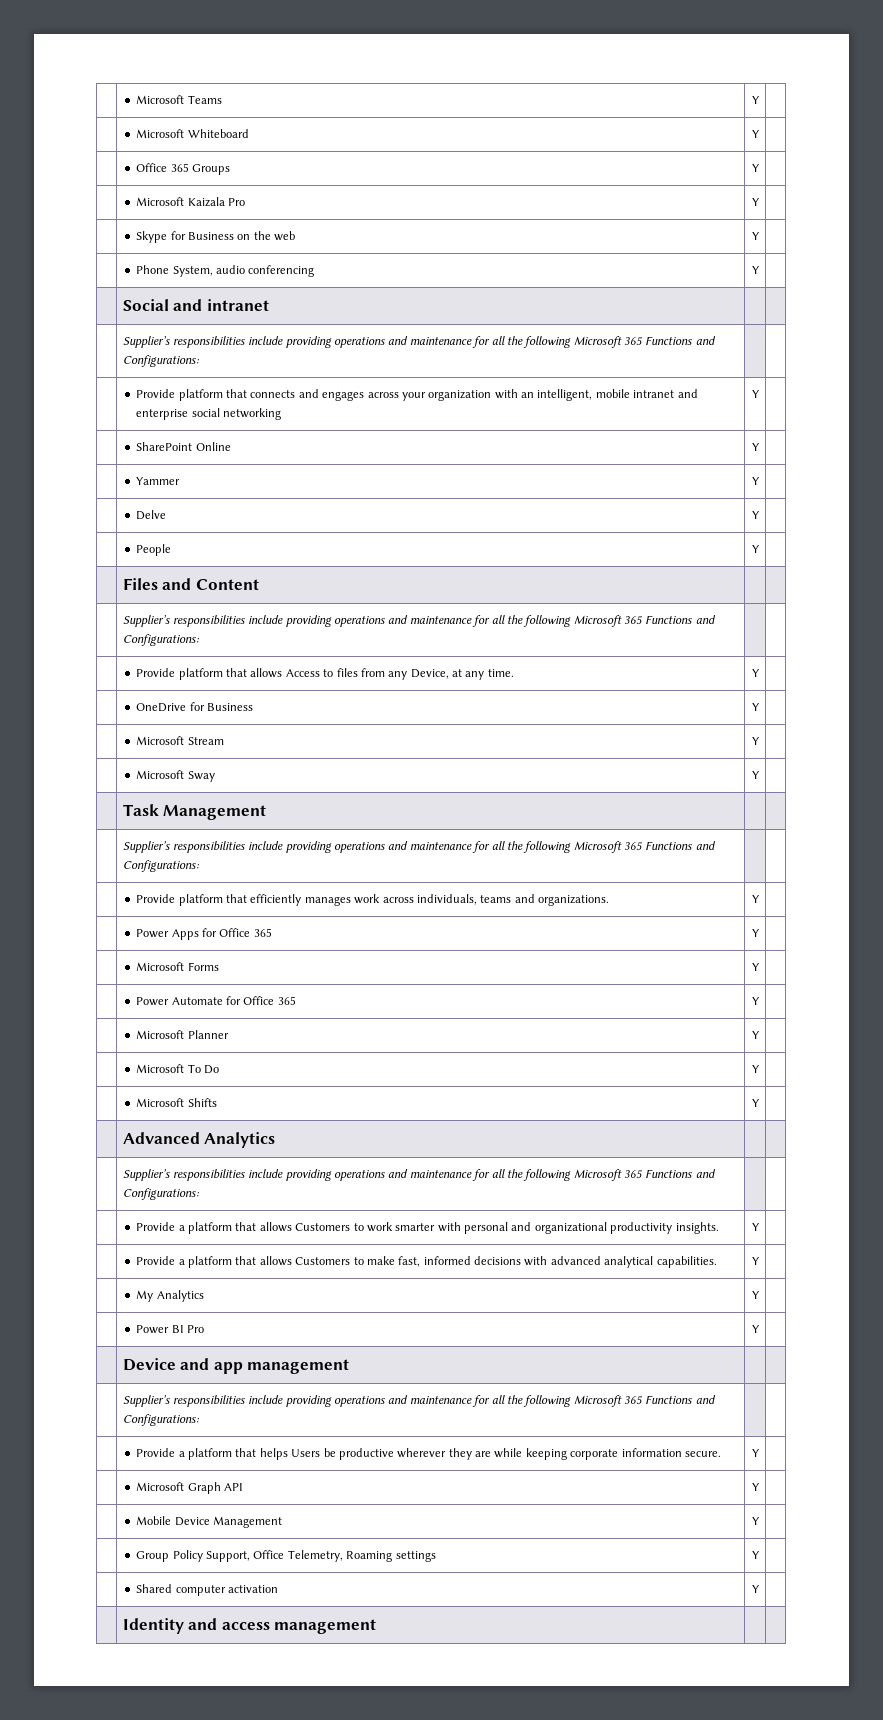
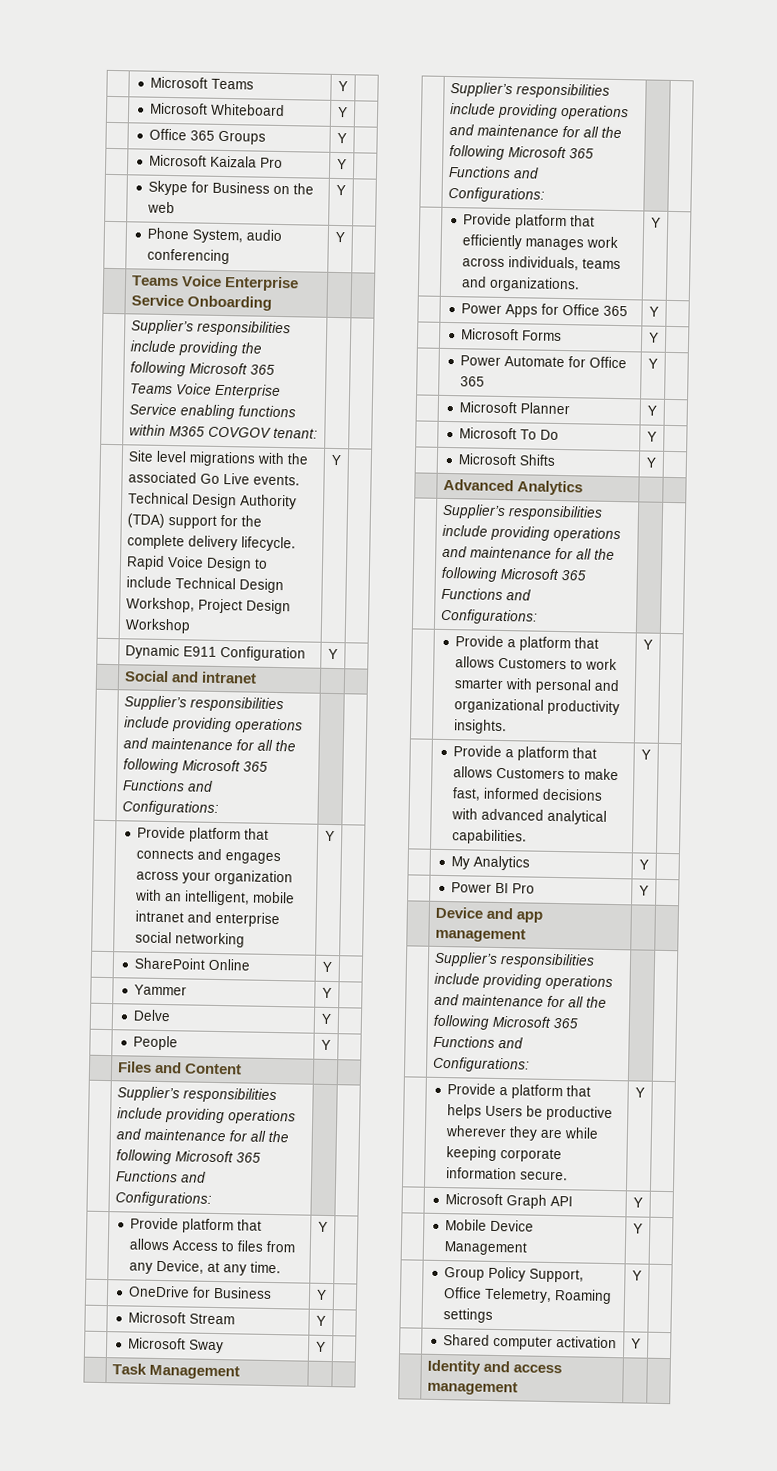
(760, 270) none -> [131,275,300,292] [131,294,273,311] [131,319,292,337] [130,340,263,357] [130,361,276,377] [130,383,282,400] [129,403,297,420] [129,424,319,439] [128,450,310,467] [128,471,301,486] [128,492,298,510] [127,513,263,529] [127,534,297,552] [126,555,269,572] [126,576,285,594] [126,597,292,615] [125,618,192,634] [331,454,341,466] [125,644,307,662] [328,648,338,660] // | Teams Voice Enterprise Service Onboarding | | // | Supplier’s responsibilities include providing the following Microsoft 365 Teams Voice Enterprise Service enabling functions within M365 COVGOV tenant: | | // | Site level migrations with the associated Go Live events. Technical Design Authority (TDA) support for the complete delivery lifecycle. Rapid Voice Design to include Technical Design Workshop, Project Design Workshop | Y | // | Dynamic E911 Configuration | Y |

